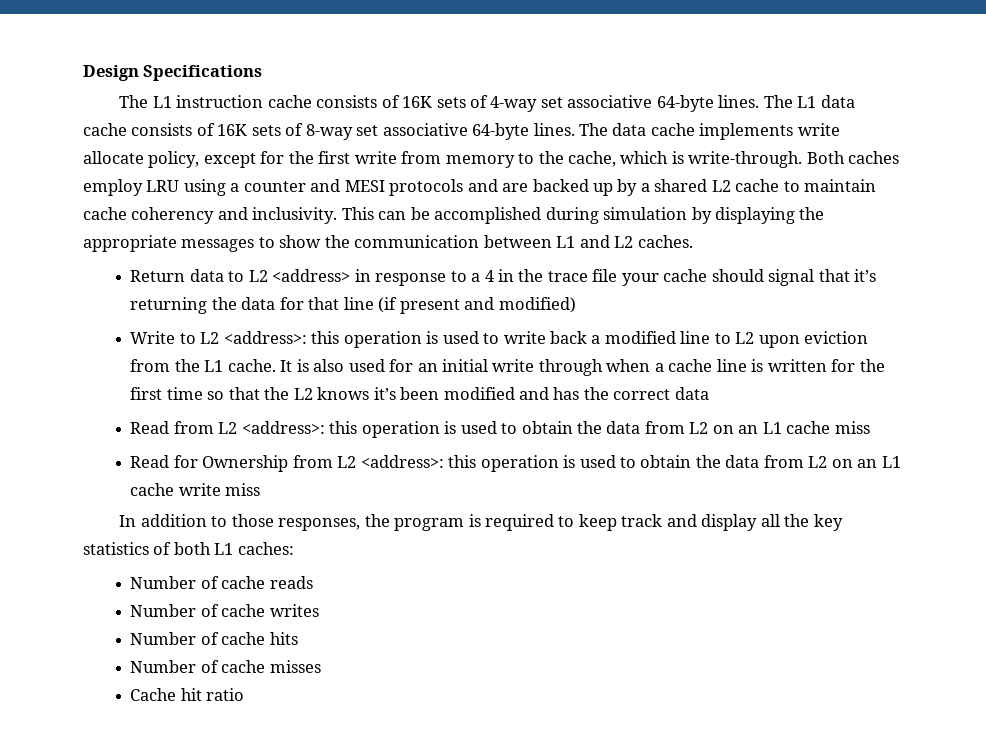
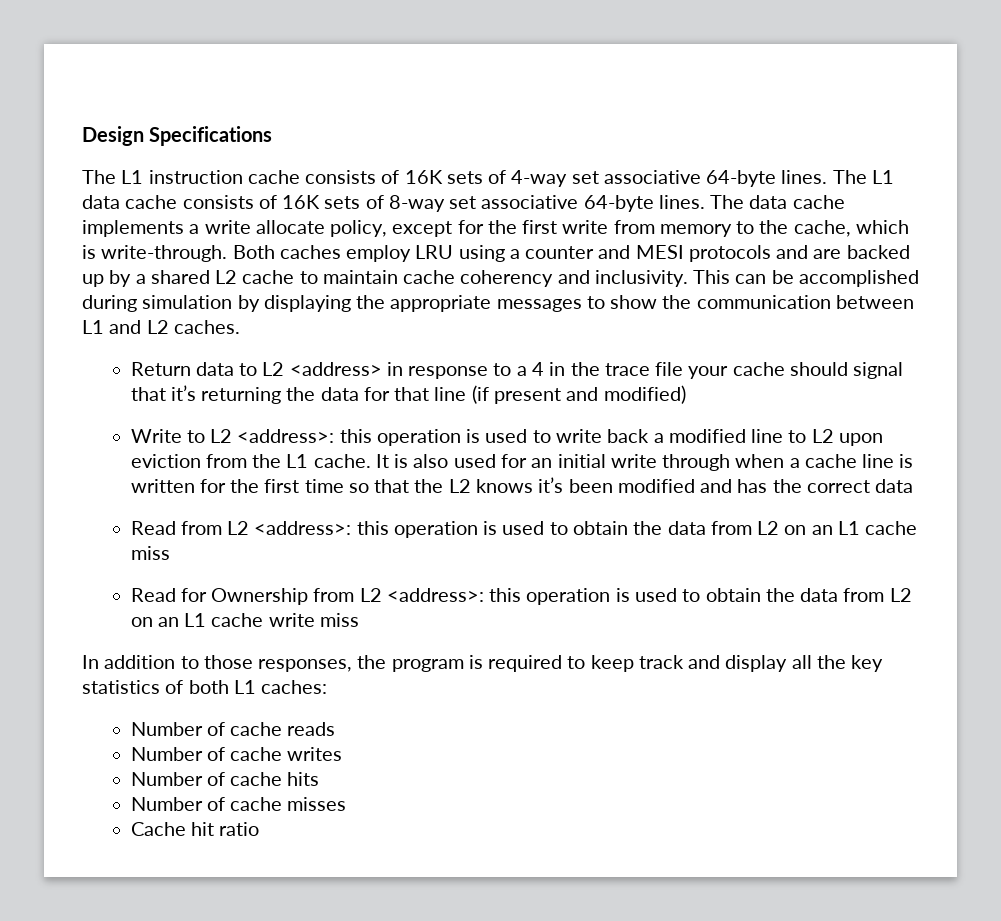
(794, 131) none -> [189,224,200,234] a

